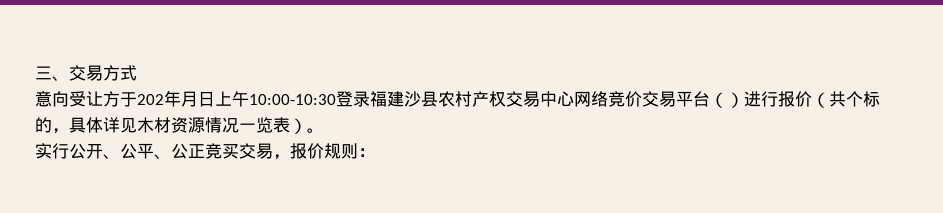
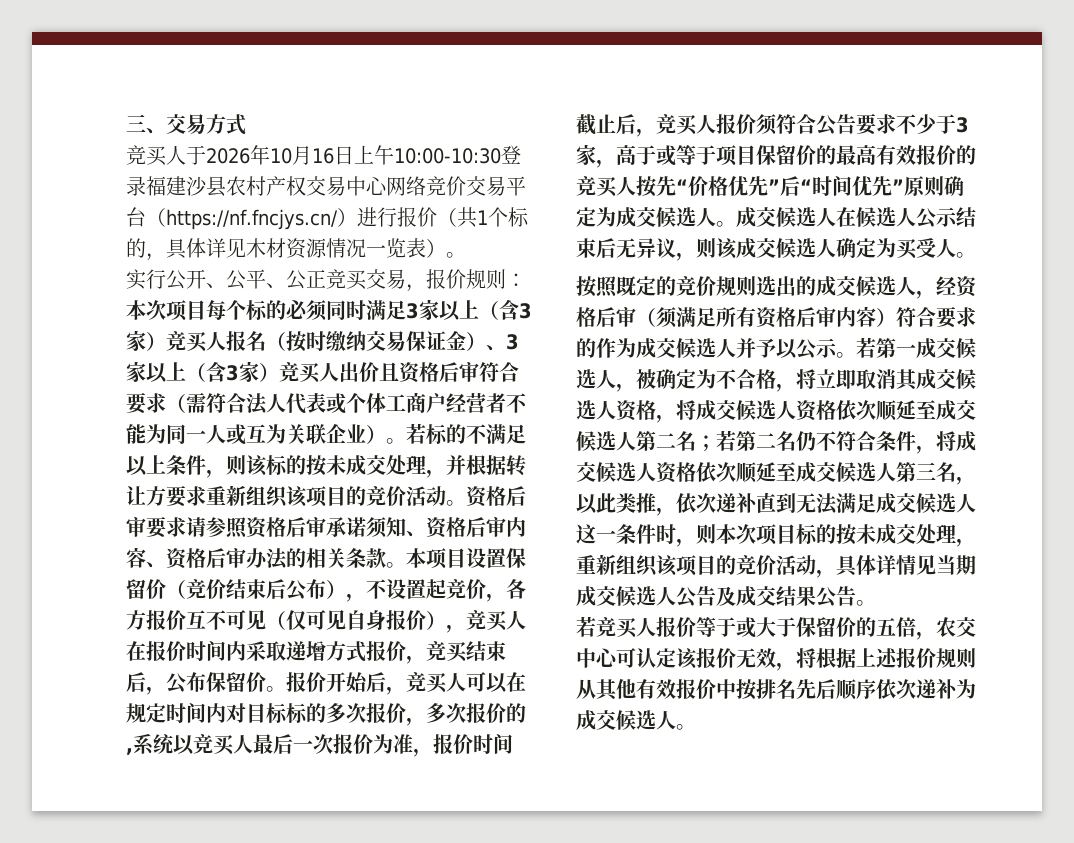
[35,90,198,107] 意向受让方于202年月 -> [126,145,334,166] 竞买人于2026年10月16
(727, 100) none -> [166,209,338,230] https://nf.fncjys.cn/
(846, 99) none -> [476,210,488,225] 1
(375, 152) none -> [126,299,532,321] [126,330,519,352] [126,361,519,384] [126,392,527,415] [126,423,526,445] [126,455,526,478] [126,485,526,508] [126,517,526,539] [126,547,526,570] [126,578,526,602] [126,609,526,633] [126,640,506,664] [126,671,526,695] [126,703,526,726] [126,733,513,757] [576,113,969,137] [576,144,976,168] [576,175,964,197] [576,207,976,229] [576,238,976,261] [576,275,978,299] [576,306,976,329] [576,337,976,360] [576,369,976,392] [576,400,976,423] [576,430,976,454] [576,462,976,485] [576,492,976,516] [576,524,976,547] [576,554,976,578] [576,586,876,608] [576,616,976,640] [576,648,976,671] [576,679,976,701] [576,710,696,730] 本次项目每个标的必须同时满足3家以上（含3家）竞买人报名（按时缴纳交易保证金）、3家以上（含3家）竞买人出价且资格后审符合要求（需符合法人代表或个体工商户经营者不能为同一人或互为关联企业）。若标的不满足以上条件，则该标的按未成交处理，并根据转让方要求重新组织该项目的竞价活动。资格后审要求请参照资格后审承诺须知、资格后审内容、资格后审办法的相关条款。本项目设置保留价（竞价结束后公布），不设置起竞价，各方报价互不可见（仅可见自身报价），竞买人在报价时间内采取递增方式报价，竞买结束后，公布保留价。报价开始后，竞买人可以在规定时间内对目标标的多次报价，多次报价的,系统以竞买人最后一次报价为准，报价时间截止后，竞买人报价须符合公告要求不少于3家，高于或等于项目保留价的最高有效报价的竞买人按先“价格优先”后“时间优先”原则确定为成交候选人。成交候选人在候选人公示结束后无异议，则该成交候选人确定为买受人。 // 按照既定的竞价规则选出的成交候选人，经资格后审（须满足所有资格后审内容）符合要求的作为成交候选人并予以公示。若第一成交候选人，被确定为不合格，将立即取消其成交候选人资格，将成交候选人资格依次顺延至成交候选人第二名；若第二名仍不符合条件，将成交候选人资格依次顺延至成交候选人第三名，以此类推，依次递补直到无法满足成交候选人这一条件时，则本次项目标的按未成交处理，重新组织该项目的竞价活动，具体详情见当期成交候选人公告及成交结果公告。 // 若竞买人报价等于或大于保留价的五倍，农交中心可认定该报价无效，将根据上述报价规则从其他有效报价中按排名先后顺序依次递补为成交候选人。

